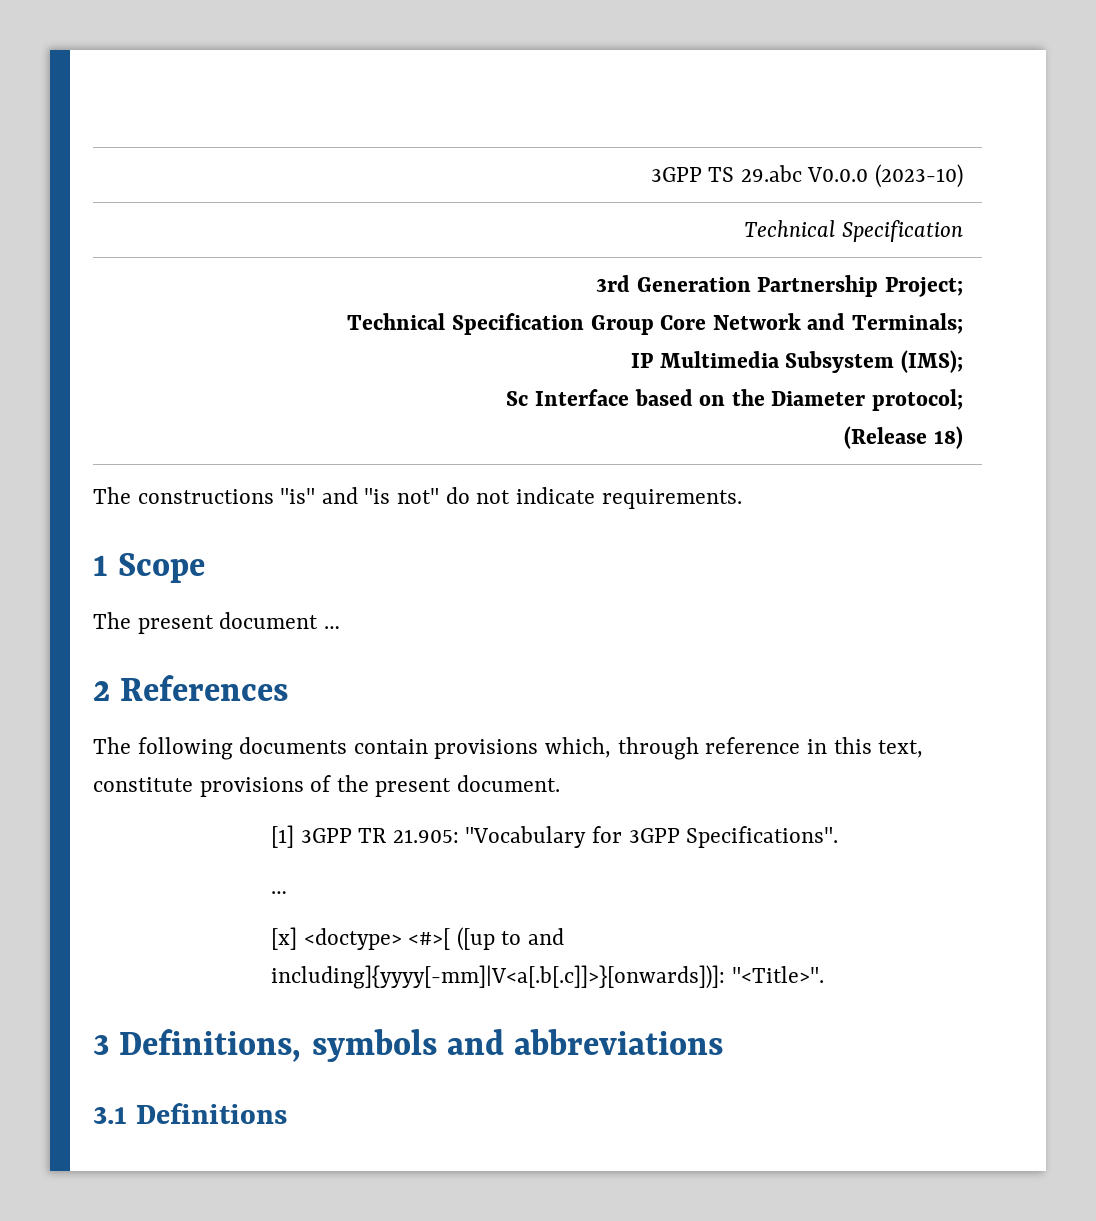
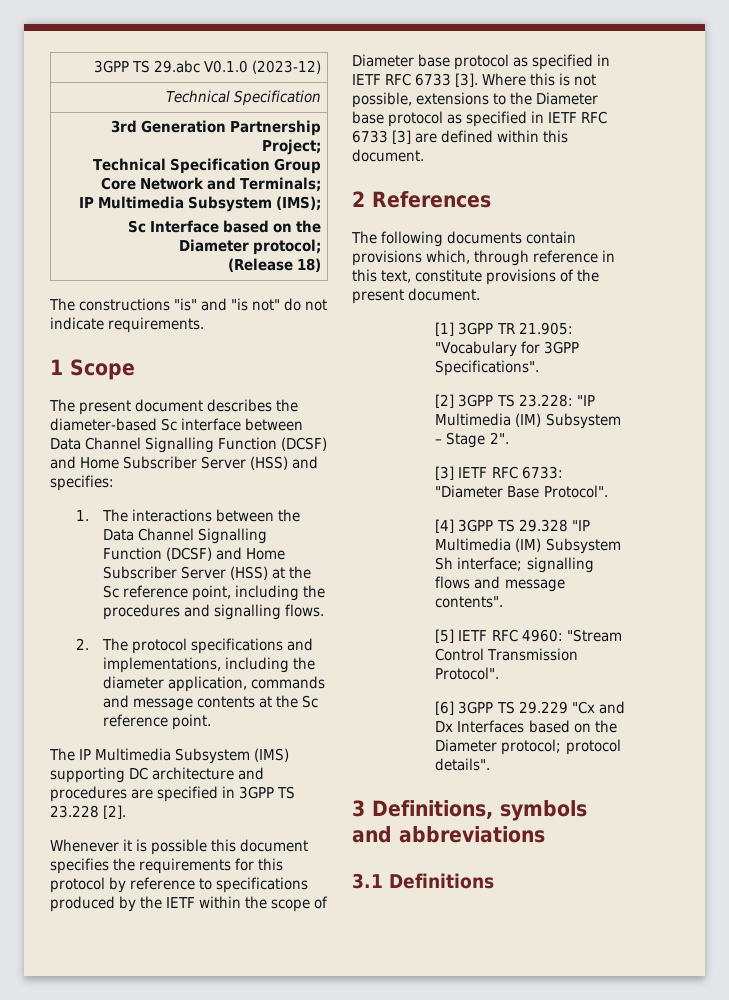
[807,164,964,188] V0.0.0 (2023-10) -> [203,60,322,74] V0.1.0 (2023-12)
[323,626,340,629] … -> [207,399,299,412] [50,418,304,431] [50,437,328,453] [50,456,319,470] [50,475,114,491] [76,509,300,522] [102,528,267,544] [102,547,285,561] [102,566,311,580] [102,585,325,601] [102,604,324,620] [76,638,313,654] [102,657,315,673] [102,676,325,692] [102,695,318,711] [102,714,211,730] [49,748,290,764] [50,767,265,783] [50,786,296,802] [50,805,127,819] [50,839,309,855] [50,858,284,874] [50,877,309,893] [50,896,329,912] [352,54,611,70] [352,73,597,87] [352,92,599,108] [352,111,608,127] [352,130,569,144] [352,149,424,162] describes the diameter-based Sc interface between Data Channel Signalling Function (DCSF) and Home Subscriber Server (HSS) and specifies: // 1. The interactions between the Data Channel Signalling Function (DCSF) and Home Subscriber Server (HSS) at the Sc reference point, including the procedures and signalling flows. // 2. The protocol specifications and implementations, including the diameter application, commands and message contents at the Sc reference point. // The IP Multimedia Subsystem (IMS) supporting DC architecture and procedures are specified in 3GPP TS 23.228 [2]. // Whenever it is possible this document specifies the requirements for this protocol by reference to specifications produced by the IETF within the scope of Diameter base protocol as specified in IETF RFC 6733 [3]. Where this is not possible, extensions to the Diameter base protocol as specified in IETF RFC 6733 [3] are defined within this document.
[270,891,287,894] [270,927,564,951] [270,965,824,989] … // [x] <doctype> <#>[ ([up to and including]{yyyy[-mm]|V<a[.b[.c]]>}[onwards])]: "<Title>". -> [435,394,595,408] [435,413,621,429] [435,432,509,448] [435,466,563,480] [435,485,608,498] [435,519,590,533] [435,538,621,554] [435,557,594,573] [435,576,565,592] [435,596,504,608] [435,629,622,643] [435,648,579,661] [435,667,500,680] [435,701,625,715] [435,720,617,733] [435,739,621,755] [435,758,491,771] [2] 3GPP TS 23.228: "IP Multimedia (IM) Subsystem – Stage 2". // [3] IETF RFC 6733: "Diameter Base Protocol". // [4] 3GPP TS 29.328 "IP Multimedia (IM) Subsystem Sh interface; signalling flows and message contents". // [5] IETF RFC 4960: "Stream Control Transmission Protocol". // [6] 3GPP TS 29.229 "Cx and Dx Interfaces based on the Diameter protocol; protocol details".

